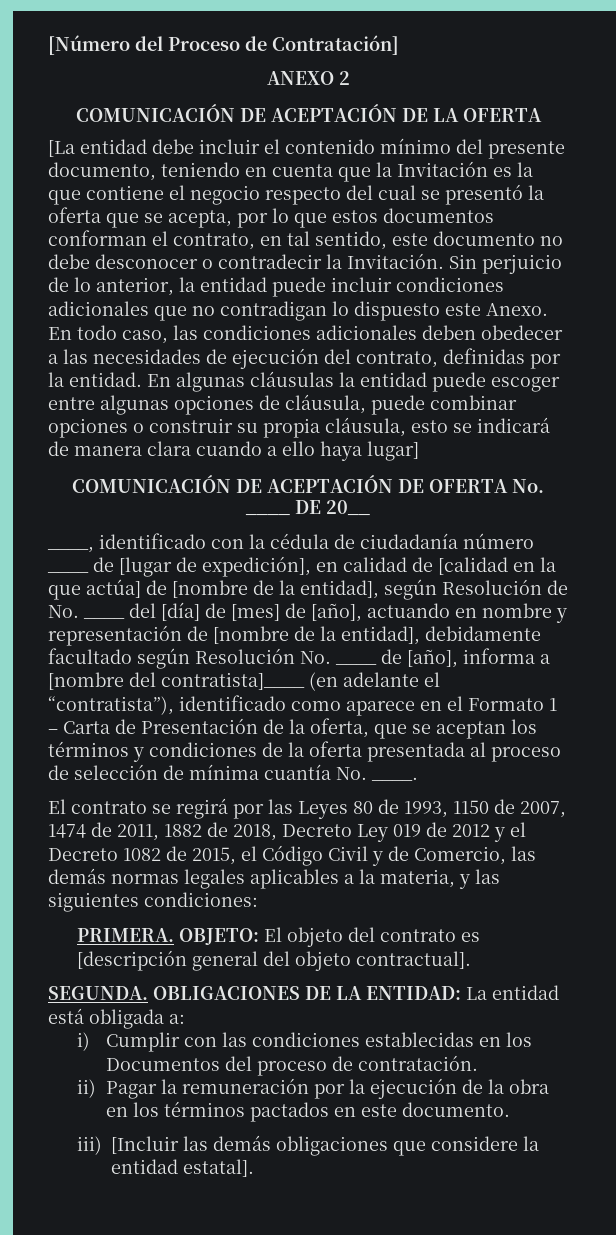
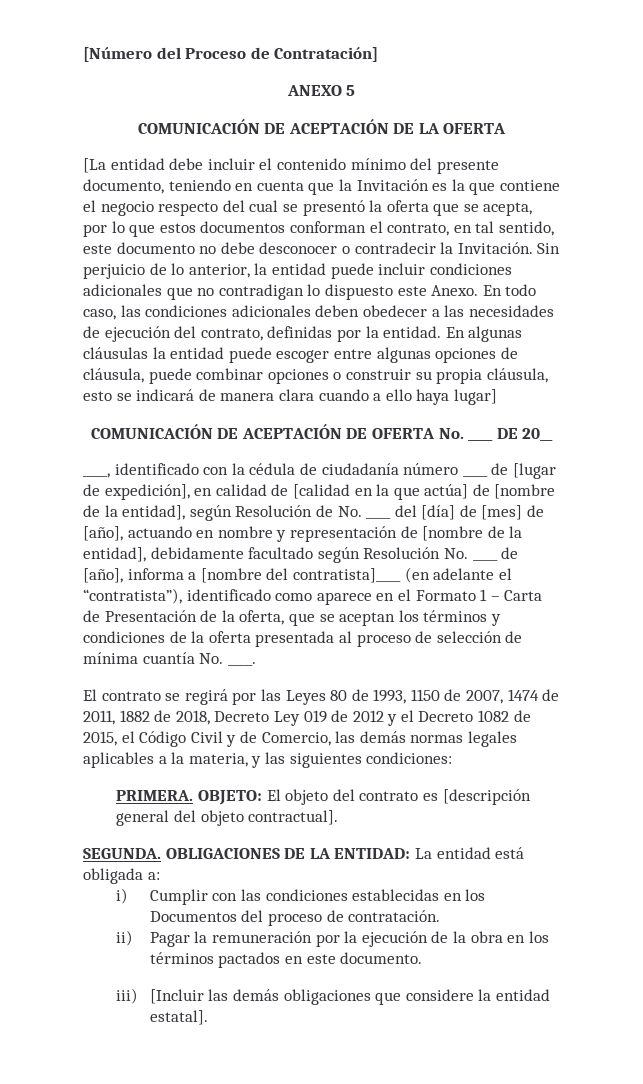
[338,71,350,85] 2 -> [346,85,356,96] 5

